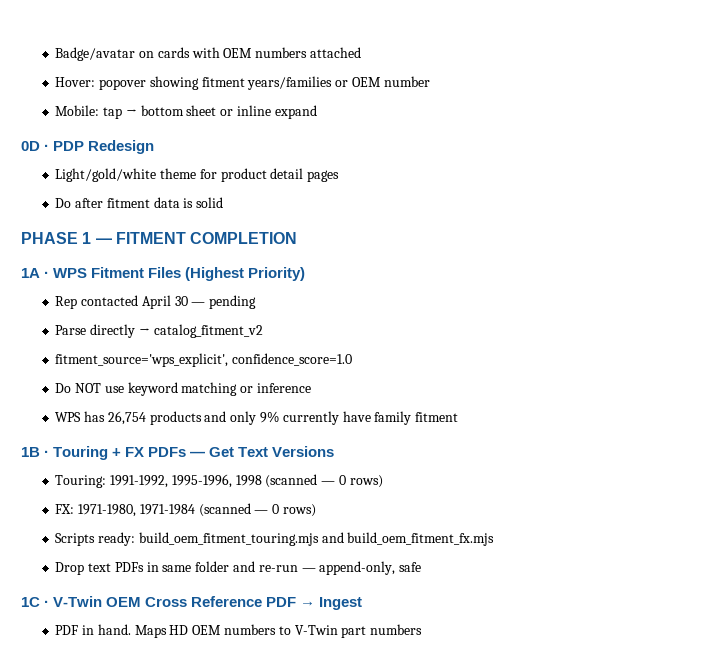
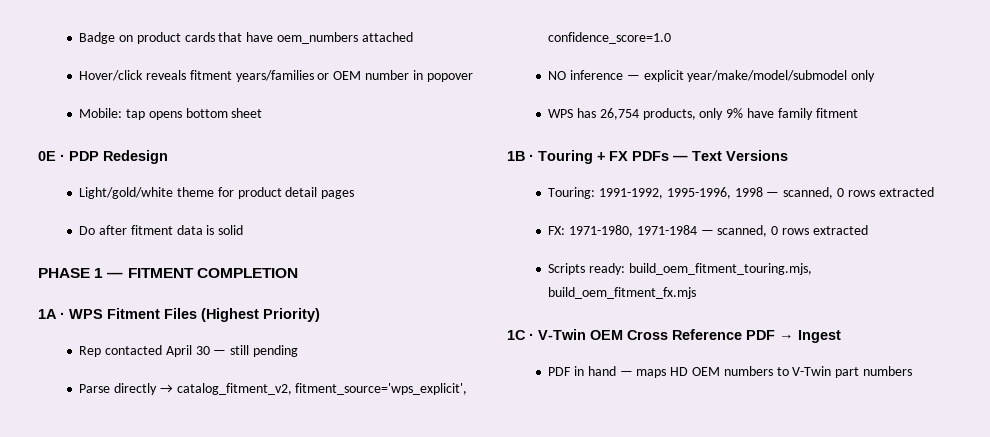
[55,47,361,61] [55,76,199,90] Badge/avatar on cards with OEM numbers attached // Hover: popover showing -> [79,32,413,44] [79,70,187,81] Badge on product cards that have oem_numbers attached // Hover/click reveals
(430, 81) none -> [412,70,473,82] in popover
[125,109,137,116] → -> [148,111,182,120] opens
[220,105,317,119] [21,141,40,151] or inline expand // 0D -> [38,151,56,161] // 0E
(206, 304) none -> [230,345,250,355] still
[153,324,263,338] catalog_fitment_v2 // -> [176,383,292,395] catalog_fitment_v2,
[55,382,311,396] Do NOT use keyword matching or inference -> [548,70,876,82] NO inference — explicit year/make/model/submodel only
[149,411,227,425] products and -> [642,108,696,120] products,
[282,411,339,425] currently -> (744, 113) none
[209,447,235,457] Get -> (688, 158) none
[265,474,383,488] [55,503,316,517] (scanned — 0 rows) // FX: 1971-1980, 1971-1984 (scanned — 0 rows) -> [766,187,934,199] [548,225,868,237] — scanned, 0 rows extracted // FX: 1971-1980, 1971-1984 — scanned, 0 rows extracted
[138,532,344,546] build_oem_fitment_touring.mjs and -> [628,263,812,275] build_oem_fitment_touring.mjs,
[55,561,422,575] // Drop text PDFs in same folder and re-run — append-only, safe -> (697, 293) none
[97,624,167,638] hand. Maps -> [587,366,667,378] hand — maps

